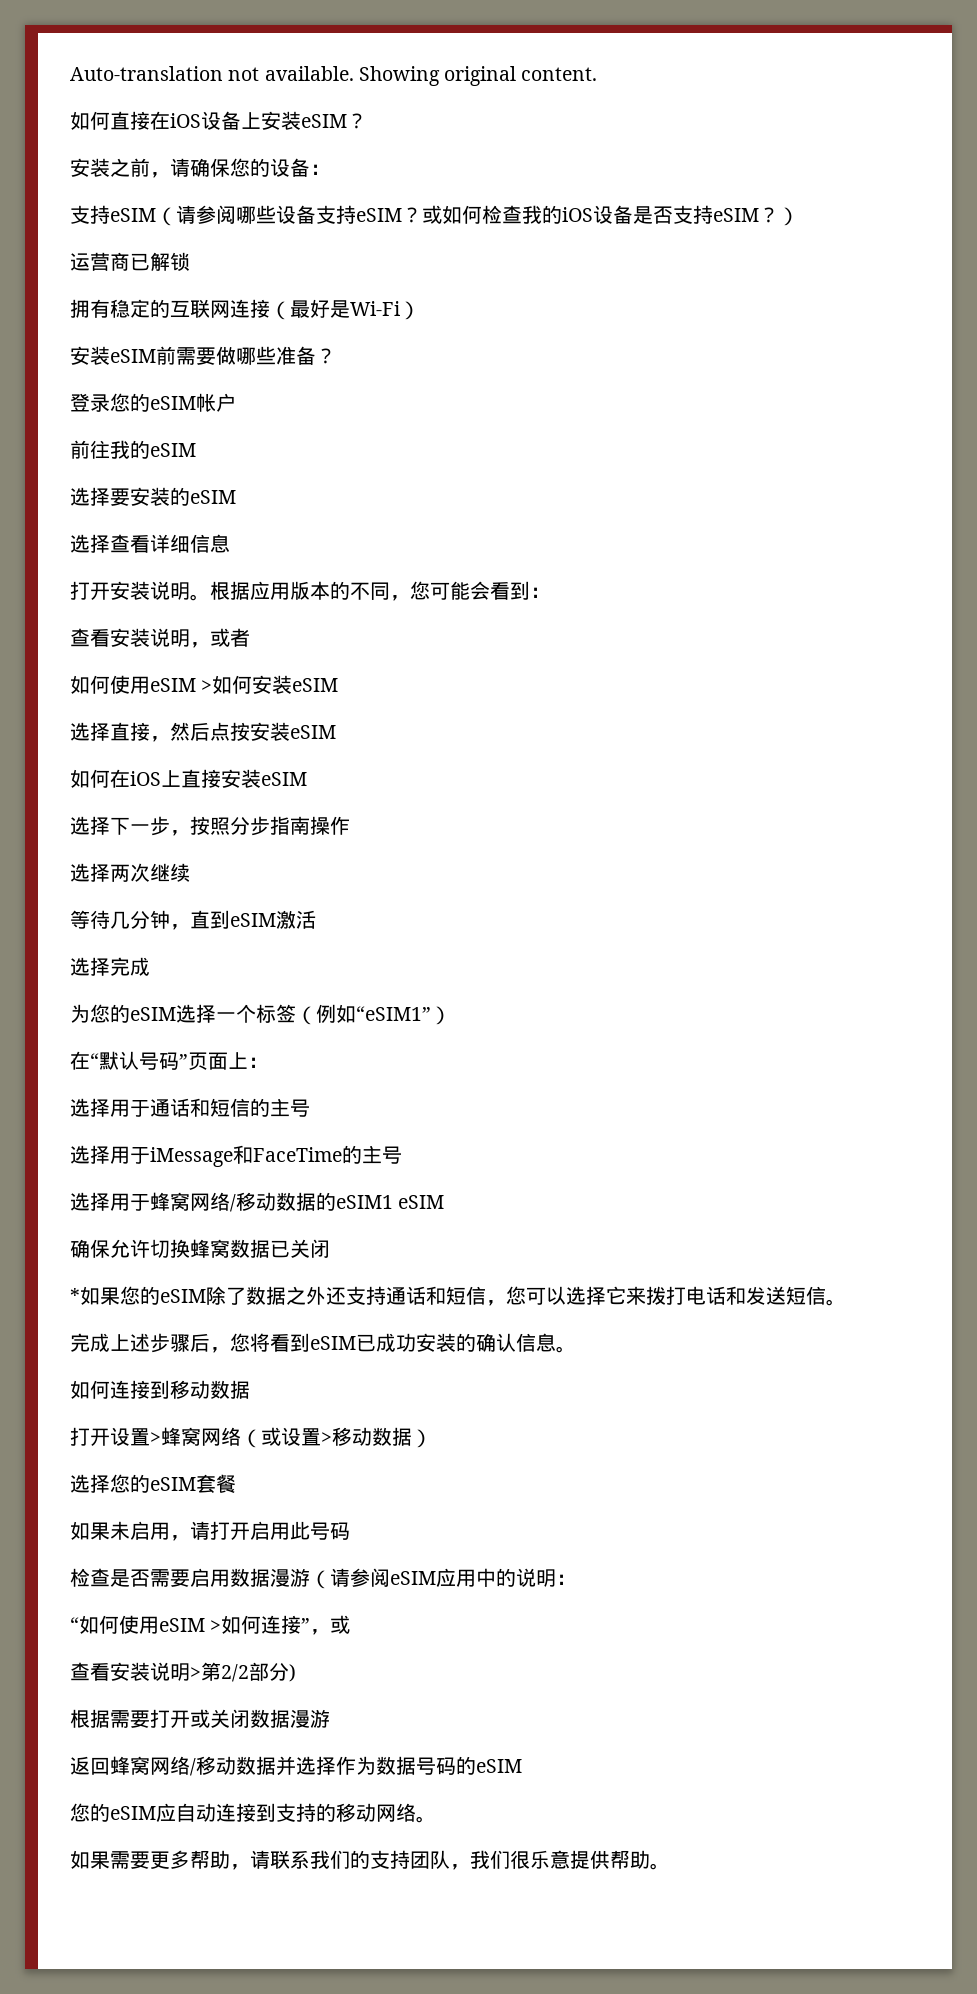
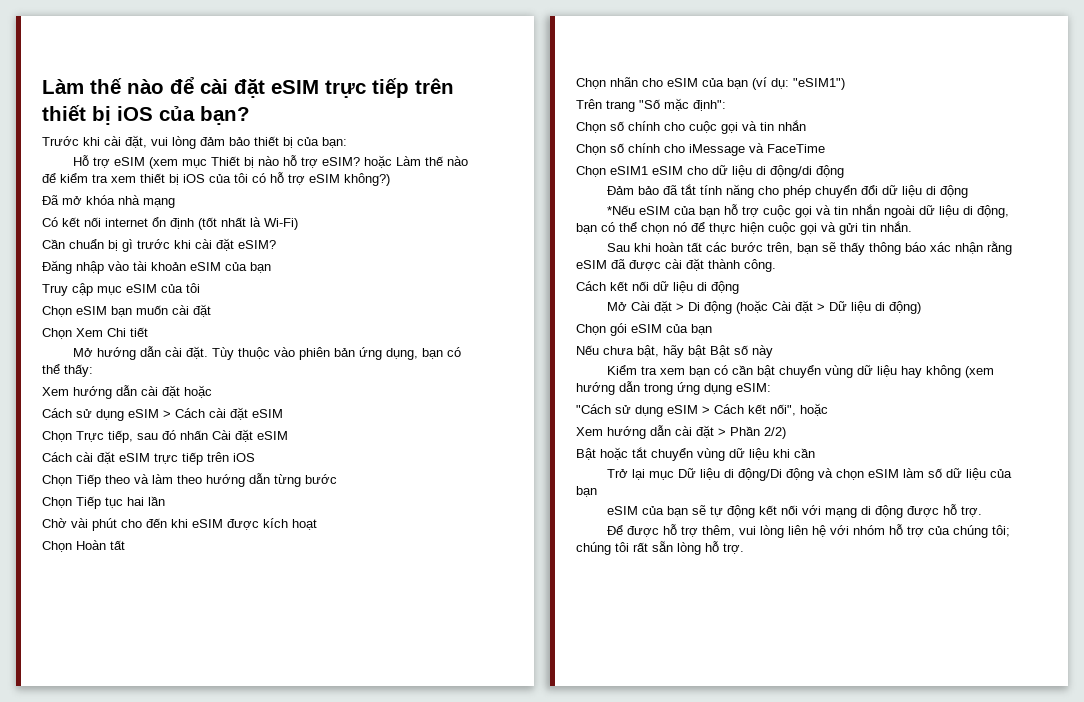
[70,66,598,86] [70,111,367,130] [70,158,330,178] [70,205,799,226] [70,252,190,271] [70,299,420,320] [70,346,336,365] [70,393,236,412] [70,440,196,459] [70,487,236,506] [70,534,230,553] [70,581,550,601] [70,628,250,648] [70,675,339,694] [70,722,336,742] [70,769,307,788] [70,816,350,836] [70,863,190,882] [70,910,316,930] [70,957,150,976] [70,1004,451,1025] [70,1051,268,1070] [70,1098,310,1117] [70,1145,402,1167] [70,1192,445,1212] [70,1239,330,1258] [70,1286,846,1306] [70,1333,576,1353] [70,1380,250,1399] [70,1427,432,1448] [70,1474,236,1493] [70,1521,350,1541] [70,1568,576,1589] [70,1615,351,1635] [70,1662,296,1682] [70,1709,330,1728] [70,1756,522,1776] [70,1803,436,1823] [70,1850,670,1870] Auto-translation not available. Showing original content. // 如何直接在iOS设备上安装eSIM？ // 安装之前，请确保您的设备： // 支持eSIM（请参阅哪些设备支持eSIM？或如何检查我的iOS设备是否支持eSIM？） // 运营商已解锁 // 拥有稳定的互联网连接（最好是Wi-Fi） // 安装eSIM前需要做哪些准备？ // 登录您的eSIM帐户 // 前往我的eSIM // 选择要安装的eSIM // 选择查看详细信息 // 打开安装说明。根据应用版本的不同，您可能会看到： // 查看安装说明，或者 // 如何使用eSIM >如何安装eSIM // 选择直接，然后点按安装eSIM // 如何在iOS上直接安装eSIM // 选择下一步，按照分步指南操作 // 选择两次继续 // 等待几分钟，直到eSIM激活 // 选择完成 // 为您的eSIM选择一个标签（例如“eSIM1”） // 在“默认号码”页面上： // 选择用于通话和短信的主号 // 选择用于iMessage和FaceTime的主号 // 选择用于蜂窝网络/移动数据的eSIM1 eSIM // 确保允许切换蜂窝数据已关闭 // *如果您的eSIM除了数据之外还支持通话和短信，您可以选择它来拨打电话和发送短信。 // 完成上述步骤后，您将看到eSIM已成功安装的确认信息。 // 如何连接到移动数据 // 打开设置>蜂窝网络（或设置>移动数据） // 选择您的eSIM套餐 // 如果未启用，请打开启用此号码 // 检查是否需要启用数据漫游（请参阅eSIM应用中的说明： // “如何使用eSIM >如何连接”，或 // 查看安装说明>第2/2部分) // 根据需要打开或关闭数据漫游 // 返回蜂窝网络/移动数据并选择作为数据号码的eSIM // 您的eSIM应自动连接到支持的移动网络。 // 如果需要更多帮助，请联系我们的支持团队，我们很乐意提供帮助。 -> [42,77,454,98] [42,105,250,125] [42,135,347,149] [72,155,468,169] [42,172,390,186] [42,195,175,208] [42,217,298,230] [42,238,276,252] [42,260,271,274] [42,283,200,296] [42,304,211,317] [42,327,148,339] [72,346,461,360] [42,364,93,377] [42,385,212,399] [42,407,283,421] [42,429,288,443] [42,451,255,465] [42,473,337,487] [42,496,165,509] [42,518,317,531] [42,540,125,552] [576,77,845,90] [576,98,726,112] [576,120,806,134] [576,143,825,156] [576,165,844,178] [606,184,968,198] [606,204,1009,218] [576,221,912,235] [606,241,1012,255] [576,258,776,272] [576,281,739,294] [606,300,921,314] [576,323,712,336] [576,345,773,358] [606,365,994,378] [576,381,771,395] [576,403,828,417] [576,425,786,439] [576,447,815,461] [606,468,1012,481] [576,486,597,497] [606,504,982,518] [606,524,1010,538] [576,541,744,555] Làm thế nào để cài đặt eSIM trực tiếp trên thiết bị iOS của bạn? // Trước khi cài đặt, vui lòng đảm bảo thiết bị của bạn: // Hỗ trợ eSIM (xem mục Thiết bị nào hỗ trợ eSIM? hoặc Làm thế nào để kiểm tra xem thiết bị iOS của tôi có hỗ trợ eSIM không?) // Đã mở khóa nhà mạng // Có kết nối internet ổn định (tốt nhất là Wi-Fi) // Cần chuẩn bị gì trước khi cài đặt eSIM? // Đăng nhập vào tài khoản eSIM của bạn // Truy cập mục eSIM của tôi // Chọn eSIM bạn muốn cài đặt // Chọn Xem Chi tiết // Mở hướng dẫn cài đặt. Tùy thuộc vào phiên bản ứng dụng, bạn có thể thấy: // Xem hướng dẫn cài đặt hoặc // Cách sử dụng eSIM > Cách cài đặt eSIM // Chọn Trực tiếp, sau đó nhấn Cài đặt eSIM // Cách cài đặt eSIM trực tiếp trên iOS // Chọn Tiếp theo và làm theo hướng dẫn từng bước // Chọn Tiếp tục hai lần // Chờ vài phút cho đến khi eSIM được kích hoạt // Chọn Hoàn tất // Chọn nhãn cho eSIM của bạn (ví dụ: "eSIM1") // Trên trang "Số mặc định": // Chọn số chính cho cuộc gọi và tin nhắn // Chọn số chính cho iMessage và FaceTime // Chọn eSIM1 eSIM cho dữ liệu di động/di động // Đảm bảo đã tắt tính năng cho phép chuyển đổi dữ liệu di động // *Nếu eSIM của bạn hỗ trợ cuộc gọi và tin nhắn ngoài dữ liệu di động, bạn có thể chọn nó để thực hiện cuộc gọi và gửi tin nhắn. // Sau khi hoàn tất các bước trên, bạn sẽ thấy thông báo xác nhận rằng eSIM đã được cài đặt thành công. // Cách kết nối dữ liệu di động // Mở Cài đặt > Di động (hoặc Cài đặt > Dữ liệu di động) // Chọn gói eSIM của bạn // Nếu chưa bật, hãy bật Bật số này // Kiểm tra xem bạn có cần bật chuyển vùng dữ liệu hay không (xem hướng dẫn trong ứng dụng eSIM: // "Cách sử dụng eSIM > Cách kết nối", hoặc // Xem hướng dẫn cài đặt > Phần 2/2) // Bật hoặc tắt chuyển vùng dữ liệu khi cần // Trở lại mục Dữ liệu di động/Di động và chọn eSIM làm số dữ liệu của bạn // eSIM của bạn sẽ tự động kết nối với mạng di động được hỗ trợ. // Để được hỗ trợ thêm, vui lòng liên hệ với nhóm hỗ trợ của chúng tôi; chúng tôi rất sẵn lòng hỗ trợ.

